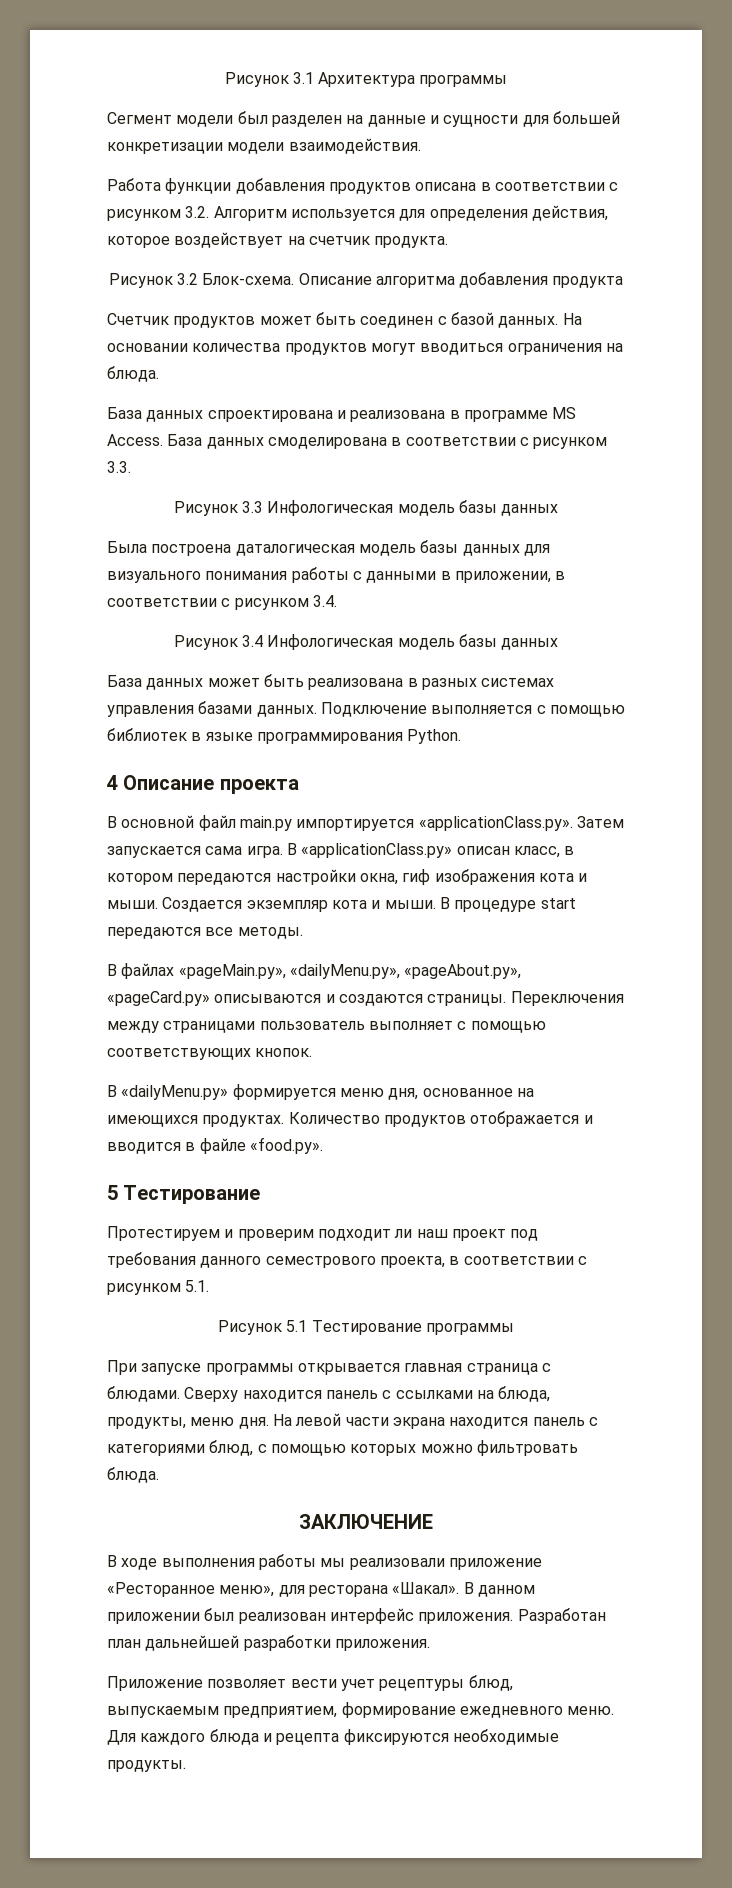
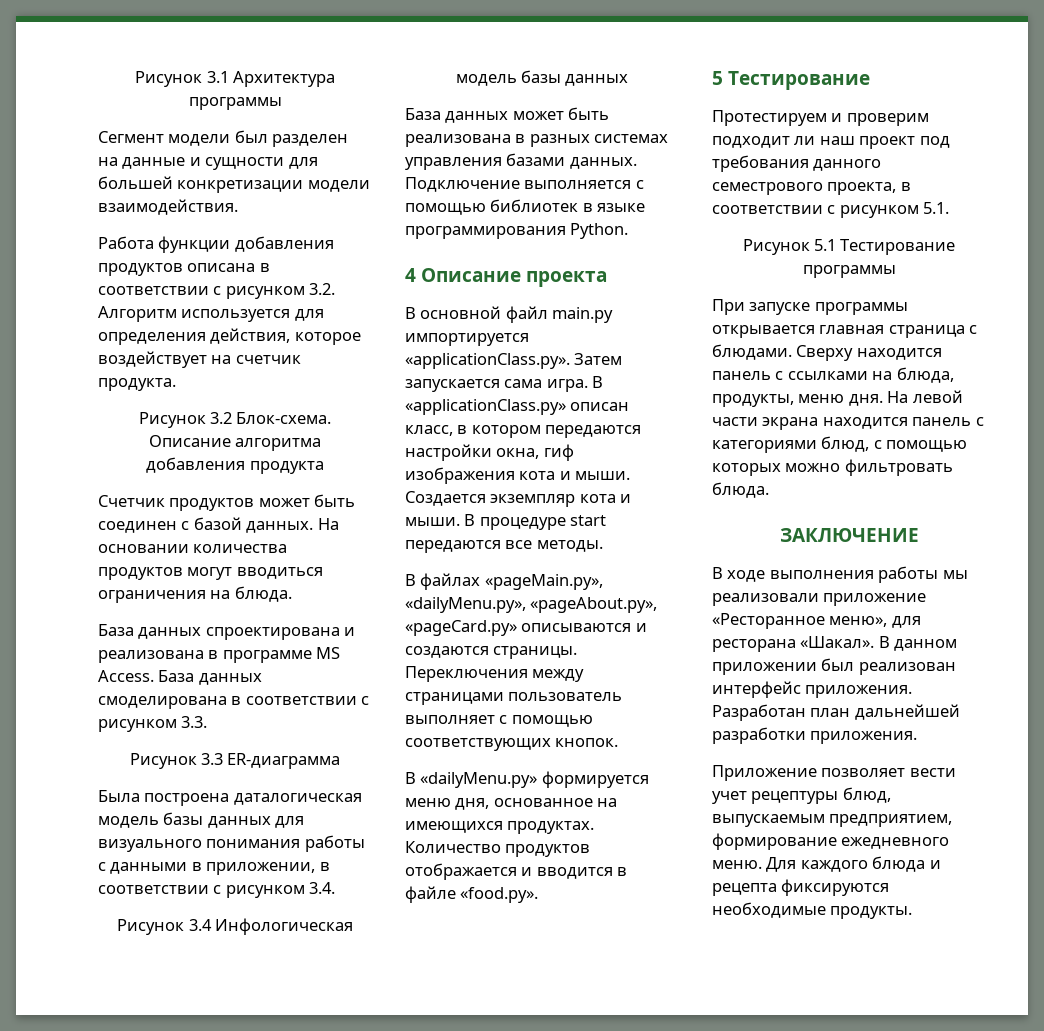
[267,500,559,516] Инфологическая модель базы данных -> [227,753,341,769] ER-диаграмма

